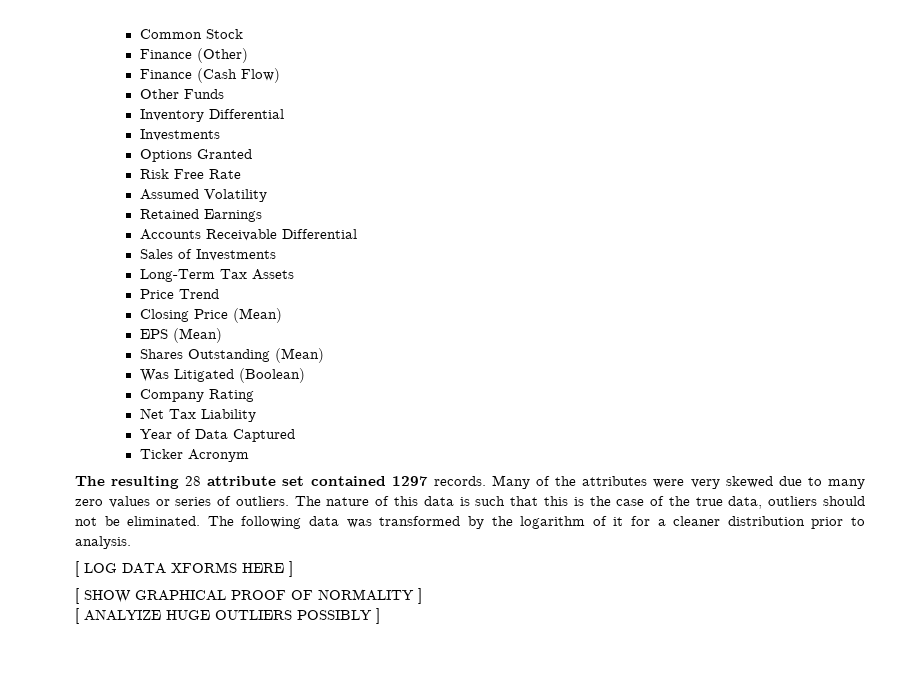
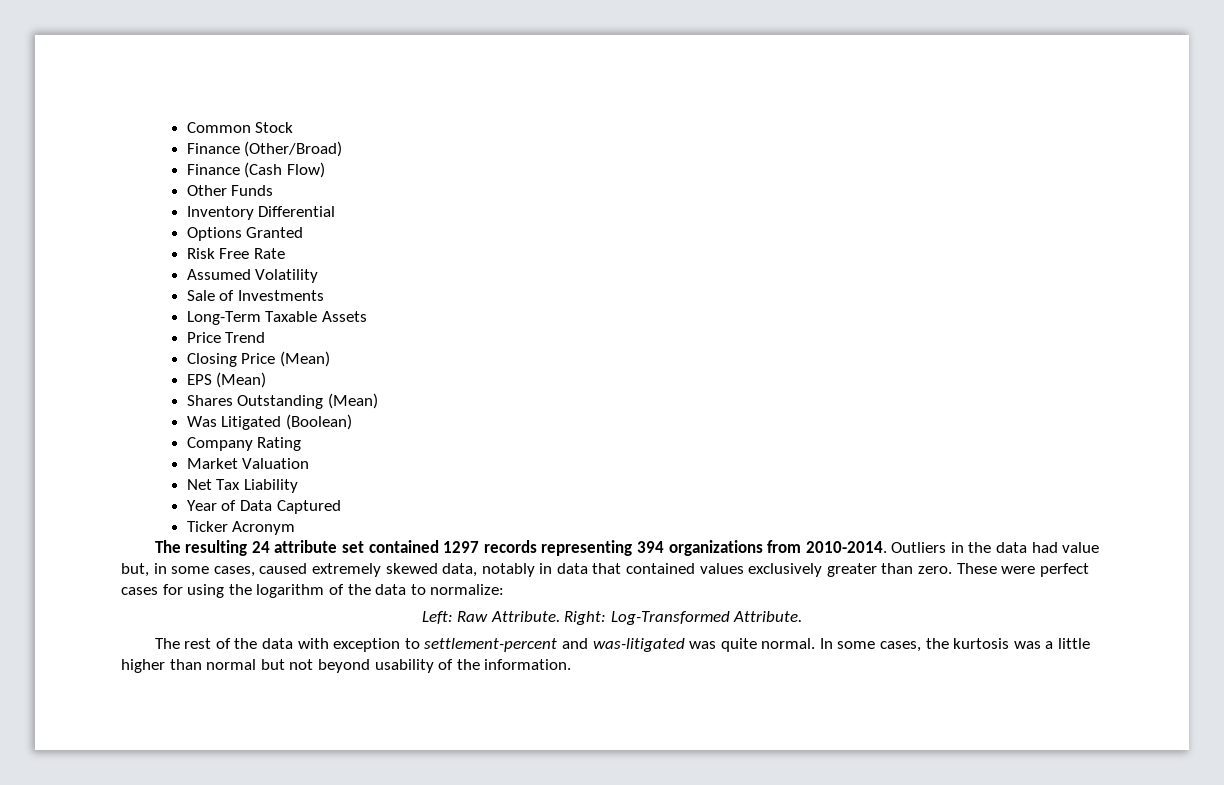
[196,48,248,63] (Other) -> [244,141,343,157] (Other/Broad)
[139,129,220,141] // Investments -> (336, 211) none
[139,209,262,222] [139,229,357,241] [139,249,173,259] Retained Earnings // Accounts Receivable Differential // Sales -> [186,290,215,301] Sale
[219,269,247,279] Tax -> [265,311,318,322] Taxable
(254, 395) none -> [186,458,310,469] // Market Valuation
[185,476,202,486] 28 -> [251,541,270,553] 24
[433,475,866,489] [75,496,865,509] [75,516,865,529] [75,536,131,549] [75,561,293,577] [75,588,422,604] [75,608,380,624] records. Many of the attributes were very skewed due to many zero values or series of outliers. The nature of this data is such that this is the case of the true data, outliers should not be eliminated. The following data was transformed by the logarithm of it for a cleaner distribution prior to analysis. // [ LOG DATA XFORMS HERE ] // [ SHOW GRAPHICAL PROOF OF NORMALITY ] // [ ANALYIZE HUGE OUTLIERS POSSIBLY ] -> [483,540,1100,556] [121,563,1089,577] [121,584,505,598] [421,611,803,625] [154,638,1090,652] [121,659,572,673] records representing 394 organizations from 2010-2014. Outliers in the data had value but, in some cases, caused extremely skewed data, notably in data that contained values exclusively greater than zero. These were perfect cases for using the logarithm of the data to normalize: // Left: Raw Attribute. Right: Log-Transformed Attribute. // The rest of the data with exception to settlement-percent and was-litigated was quite normal. In some cases, the kurtosis was a little higher than normal but not beyond usability of the information.

